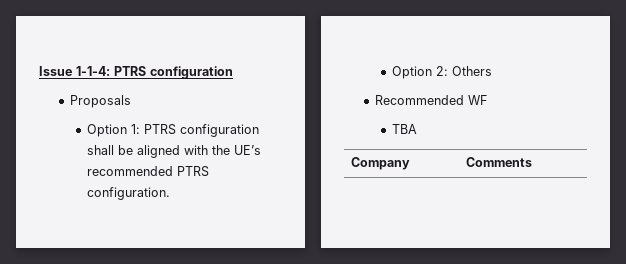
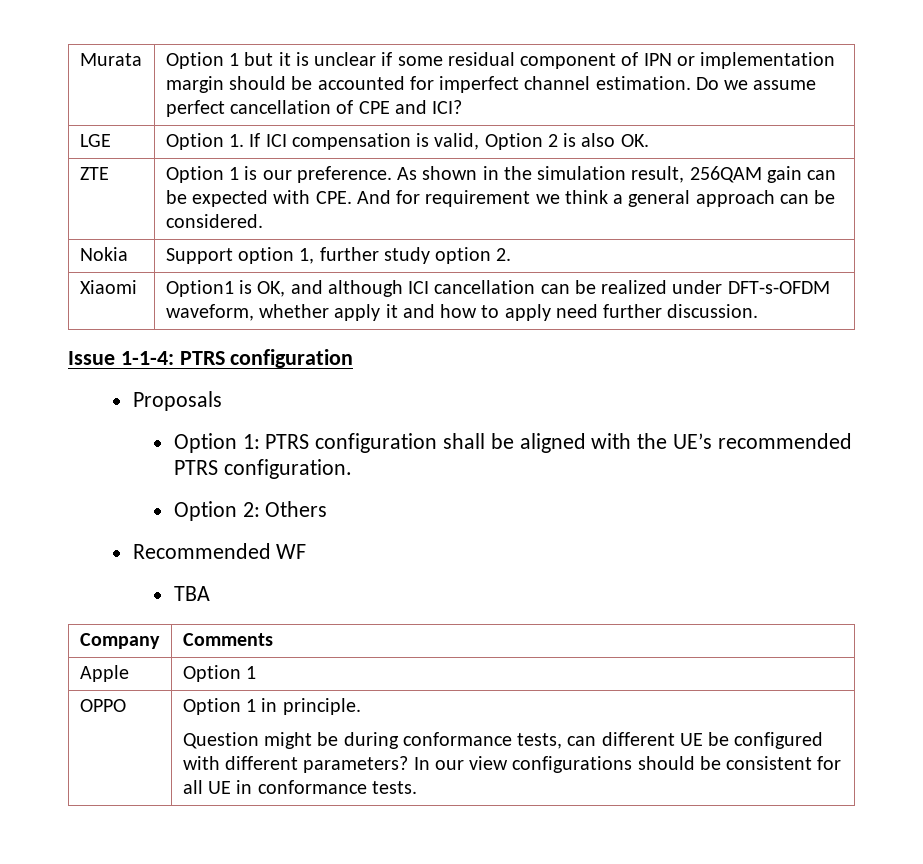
(39, 71) none -> [79,53,142,66] [165,52,836,69] [165,76,817,93] [165,100,463,117] [79,134,111,147] [165,133,649,150] [79,167,109,180] [165,166,837,183] [165,190,836,207] [165,214,263,228] [79,247,128,261] [165,247,512,264] [79,280,137,294] [165,280,830,297] [165,304,759,321] Murata | Option 1 but it is unclear if some residual component of IPN or implementation margin should be accounted for imperfect channel estimation. Do we assume perfect cancellation of CPE and ICI? // LGE | Option 1. If ICI compensation is valid, Option 2 is also OK. // ZTE | Option 1 is our preference. As shown in the simulation result, 256QAM gain can be expected with CPE. And for requirement we think a general approach can be considered. // Nokia | Support option 1, further study option 2. // Xiaomi | Option1 is OK, and although ICI cancellation can be realized under DFT-s-OFDM waveform, whether apply it and how to apply need further discussion. //
(533, 162) none -> [79,665,129,682] [182,665,257,682] [79,699,126,712] [182,698,361,715] [182,732,824,749] [182,756,842,773] [182,780,417,794] // Apple | Option 1 // OPPO | Option 1 in principle. // Question might be during conformance tests, can different UE be configured with different parameters? In our view configurations should be consistent for all UE in conformance tests.

